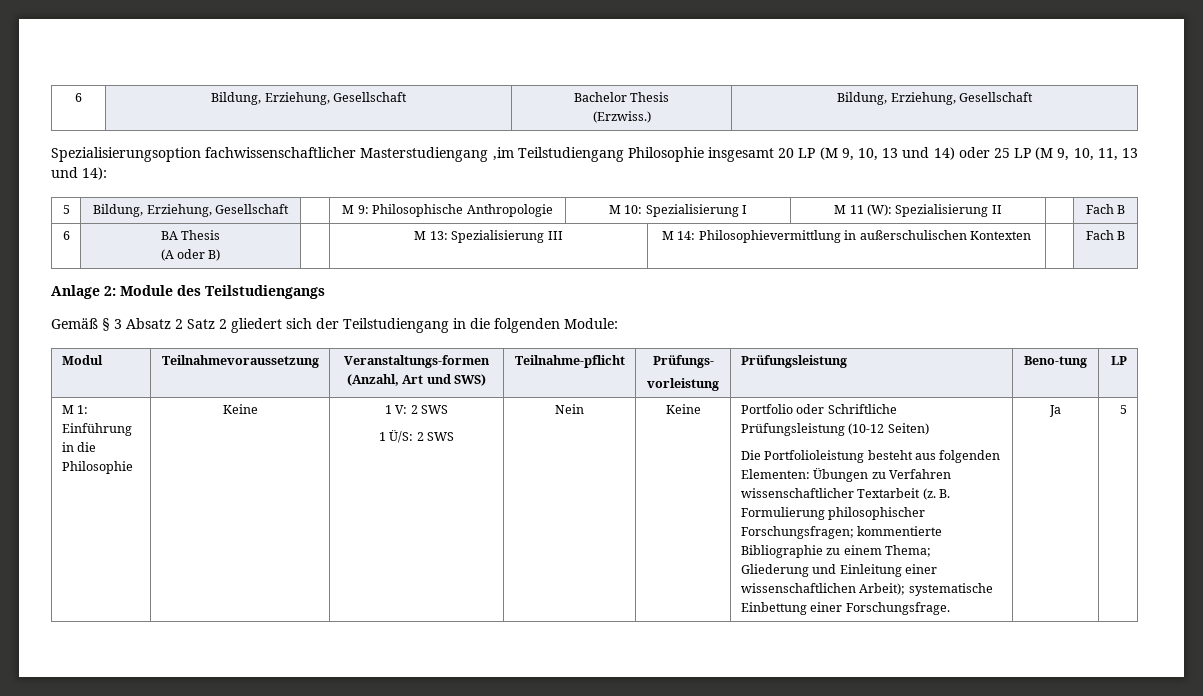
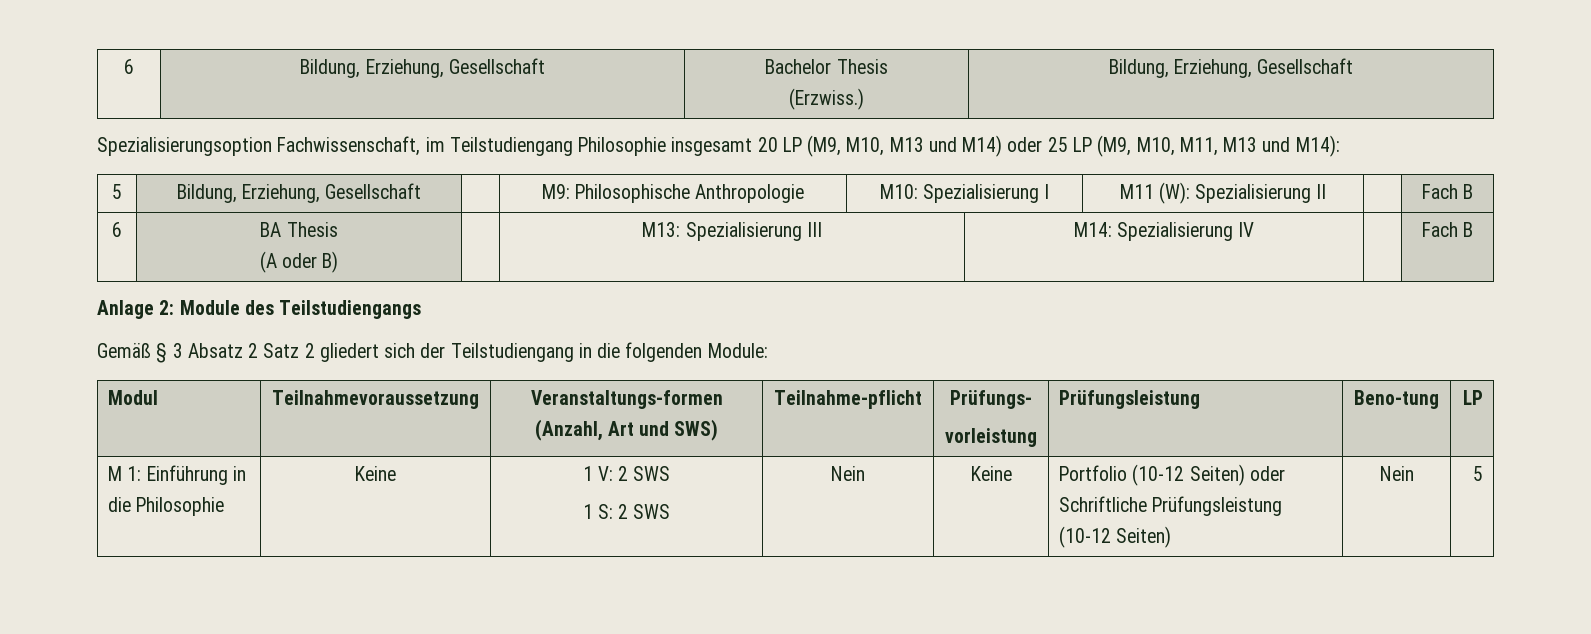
[205,147,514,162] fachwissenschaftlicher Masterstudiengang ,im -> [277,136,445,156] Fachwissenschaft, im
[819,147,1138,161] [51,167,107,180] (M 9, 10, 13 und 14) oder 25 LP (M 9, 10, 11, 13 und 14): -> [807,135,1340,157] (M9, M10, M13 und M14) oder 25 LP (M9, M10, M11, M13 und M14):
[342,205,369,214] M 9: -> [541,184,570,199] M9:
[608,205,643,214] M 10: -> [879,184,918,199] M10:
[834,205,864,214] M 11 -> [1119,184,1154,199] M11
[414,231,448,240] M 13: -> [642,222,681,237] M13:
[662,230,1031,243] M 14: Philosophievermittlung in außerschulischen Kontexten -> [1073,222,1255,241] M14: Spezialisierung IV
[389,430,414,443] Ü/S: -> [597,504,613,519] S:
(793, 409) none -> [1132,464,1245,486] (10-12 Seiten)
[740,450,1001,463] [740,468,951,482] [740,488,950,500] [740,507,926,520] [740,526,943,539] [740,545,931,558] [740,564,937,577] [740,583,993,596] [740,602,950,615] [1049,405,1061,417] // Die Portfolioleistung besteht aus folgenden Elementen: Übungen zu Verfahren wissenschaftlicher Textarbeit (z. B. Formulierung philosophischer Forschungsfragen; kommentierte Bibliographie zu einem Thema; Gliederung und Einleitung einer wissenschaftlichen Arbeit); systematische Einbettung einer Forschungsfrage. | Ja -> [1379,466,1414,481] | Nein

